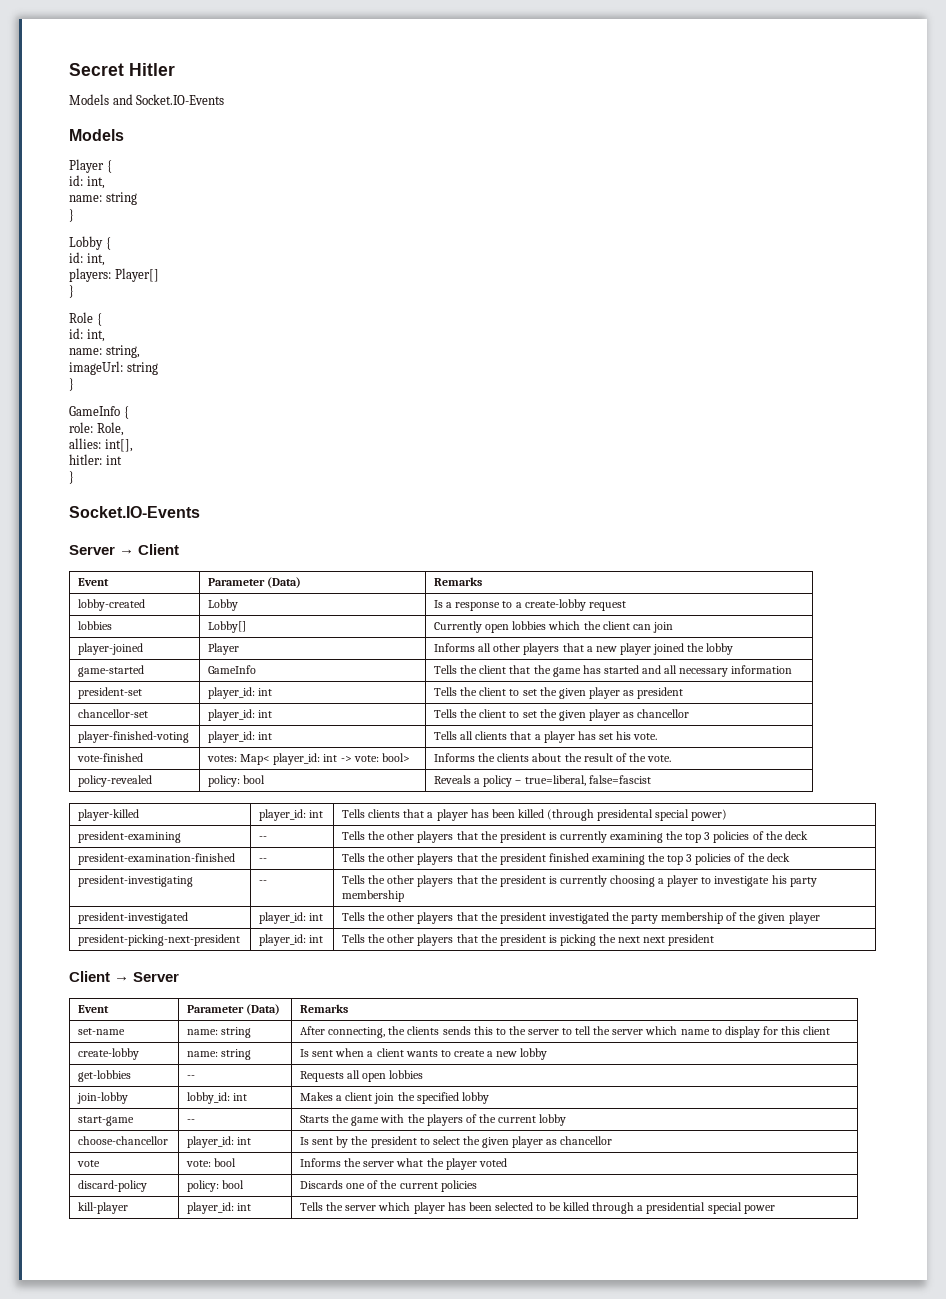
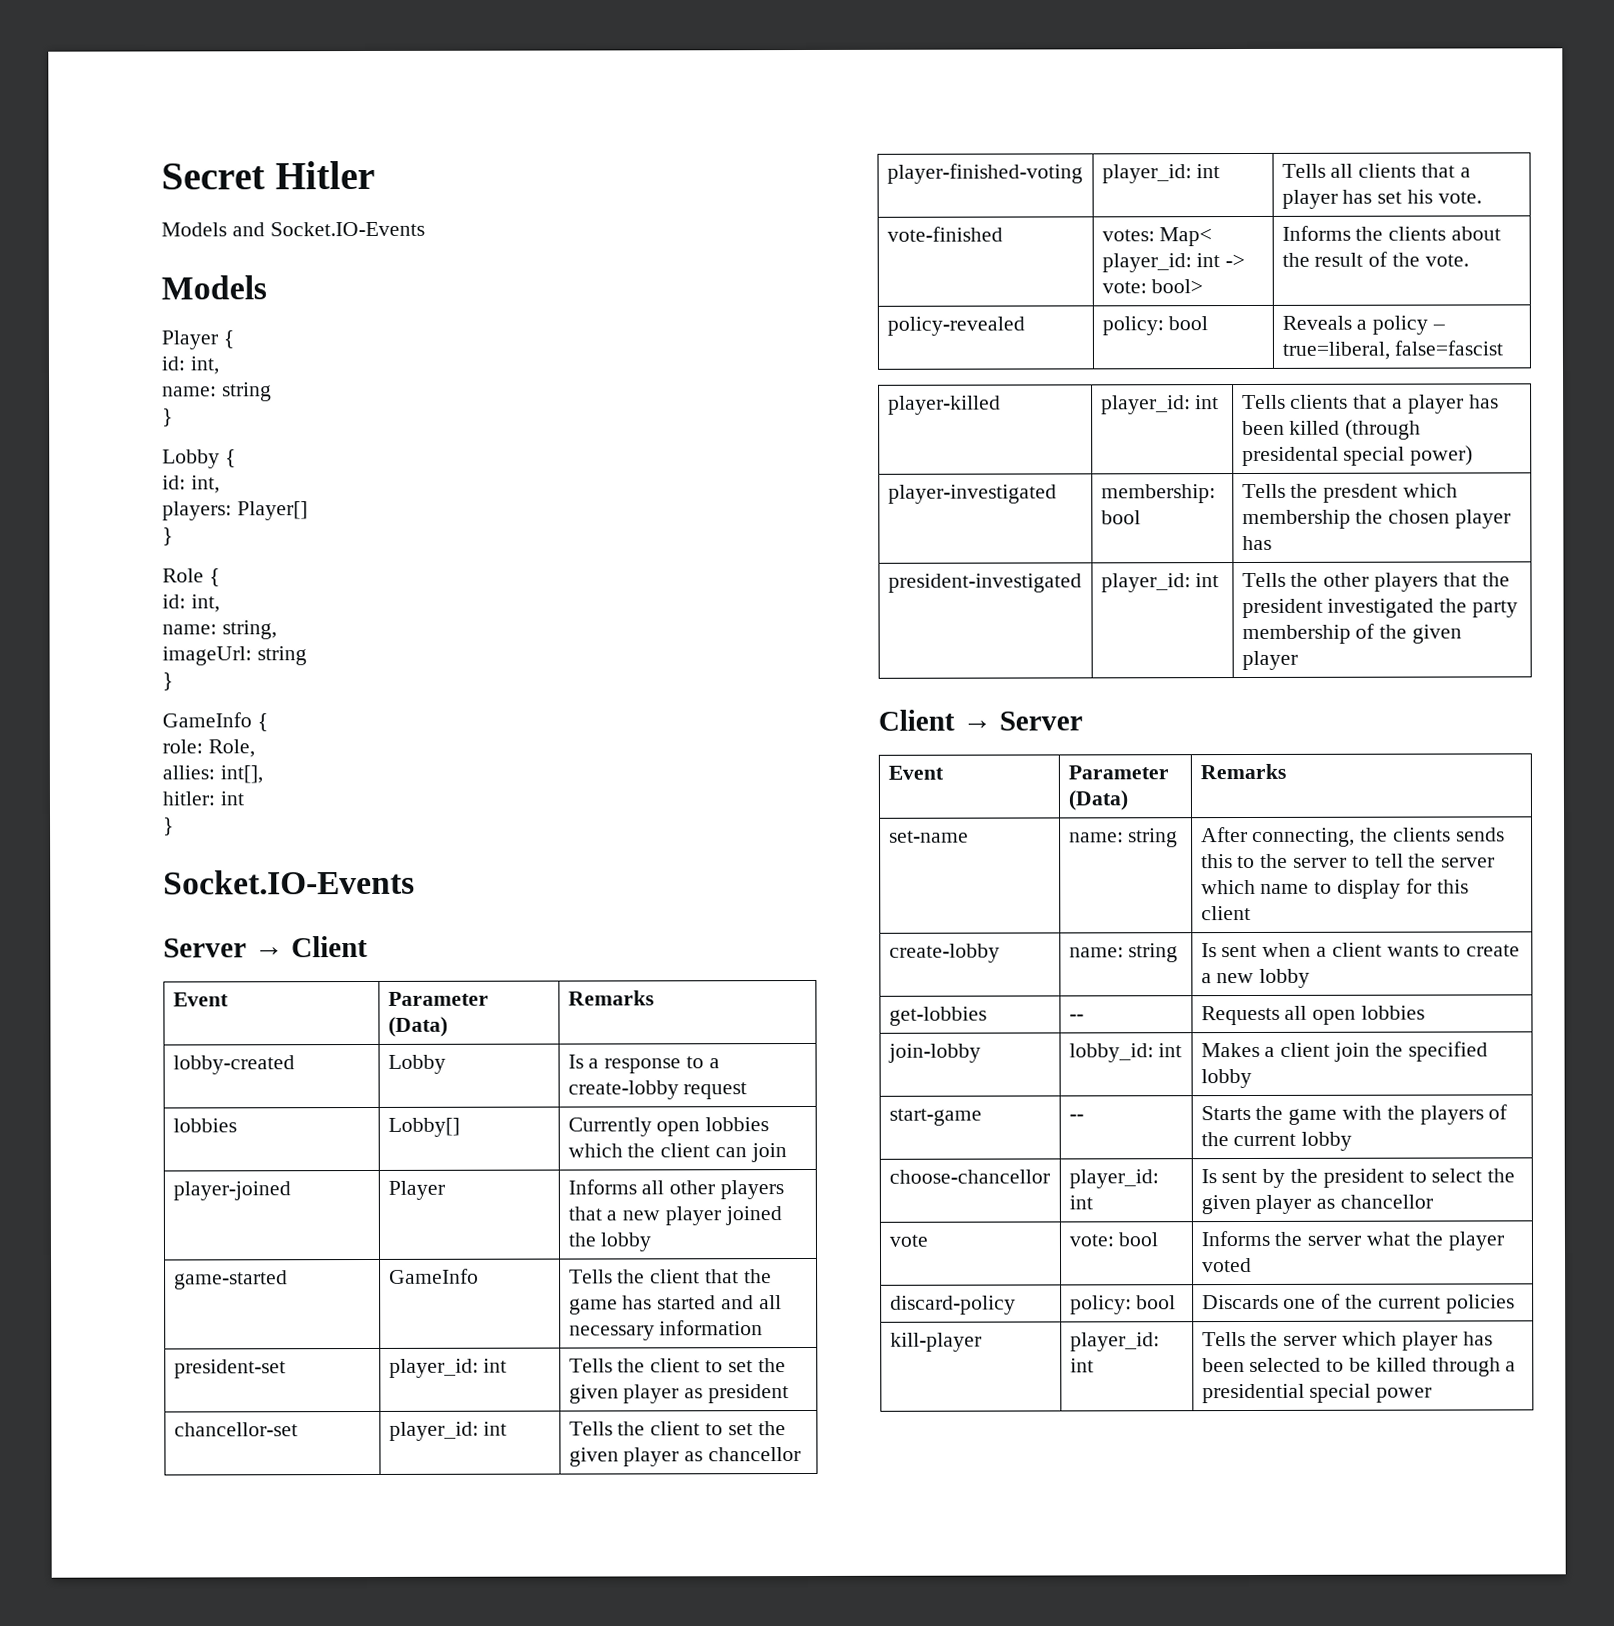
[78,831,182,843] [259,836,268,840] [342,831,808,843] [78,853,236,865] [259,858,268,862] [342,853,790,865] [78,875,194,887] [259,880,268,884] [342,875,817,887] [342,890,405,902] president-examining | -- | Tells the other players that the president is currently examining the top 3 policies of the deck // president-examination-finished | -- | Tells the other players that the president finished examining the top 3 policies of the deck // president-investigating | -- | Tells the other players that the president is currently choosing a player to investigate his party membership -> [887,484,1057,504] [1100,484,1216,504] [1100,510,1141,525] [1241,483,1459,503] [1241,509,1512,530] [1241,535,1272,551] player-investigated | membership: bool | Tells the presdent which membership the chosen player has
[78,934,241,946] [259,934,324,946] [342,934,715,946] // president-picking-next-president | player_id: int | Tells the other players that the president is picking the next next president -> (1298, 660) none

